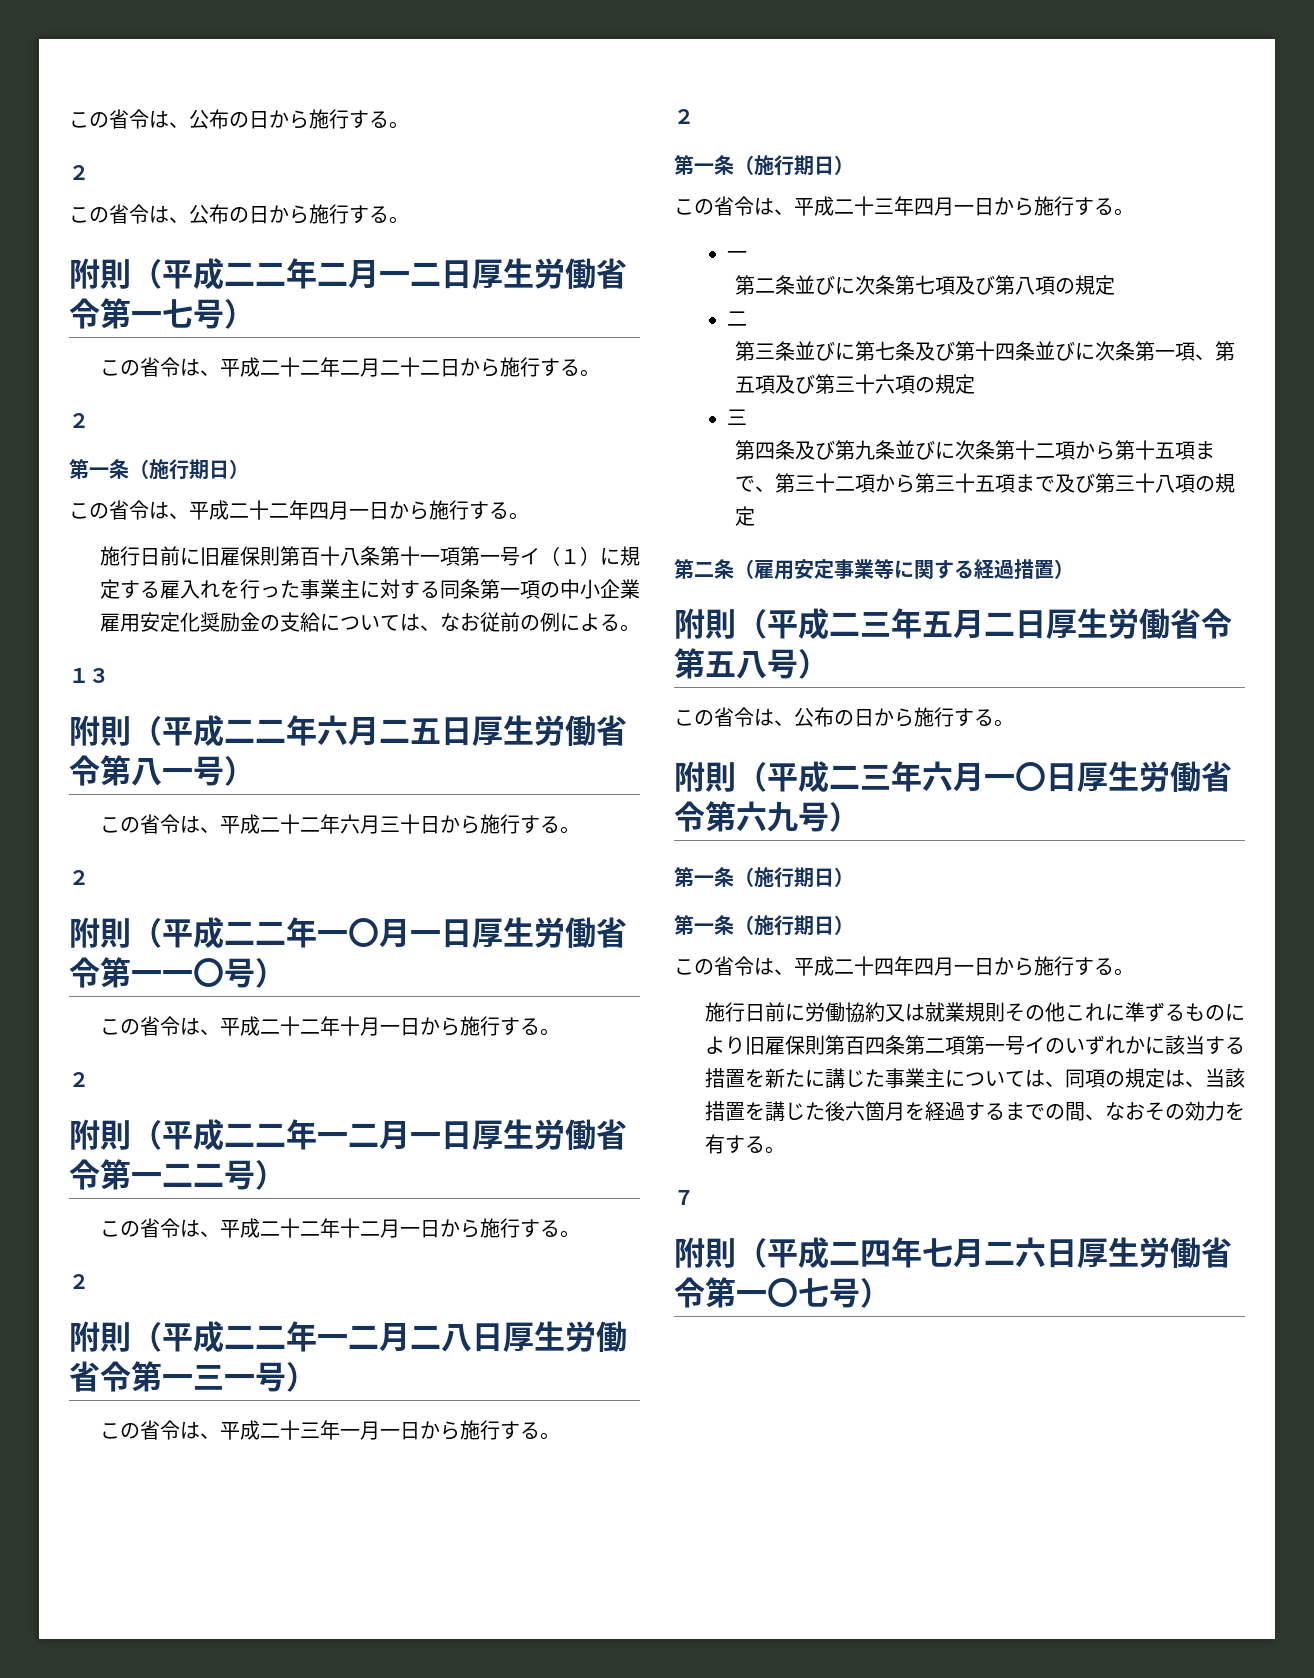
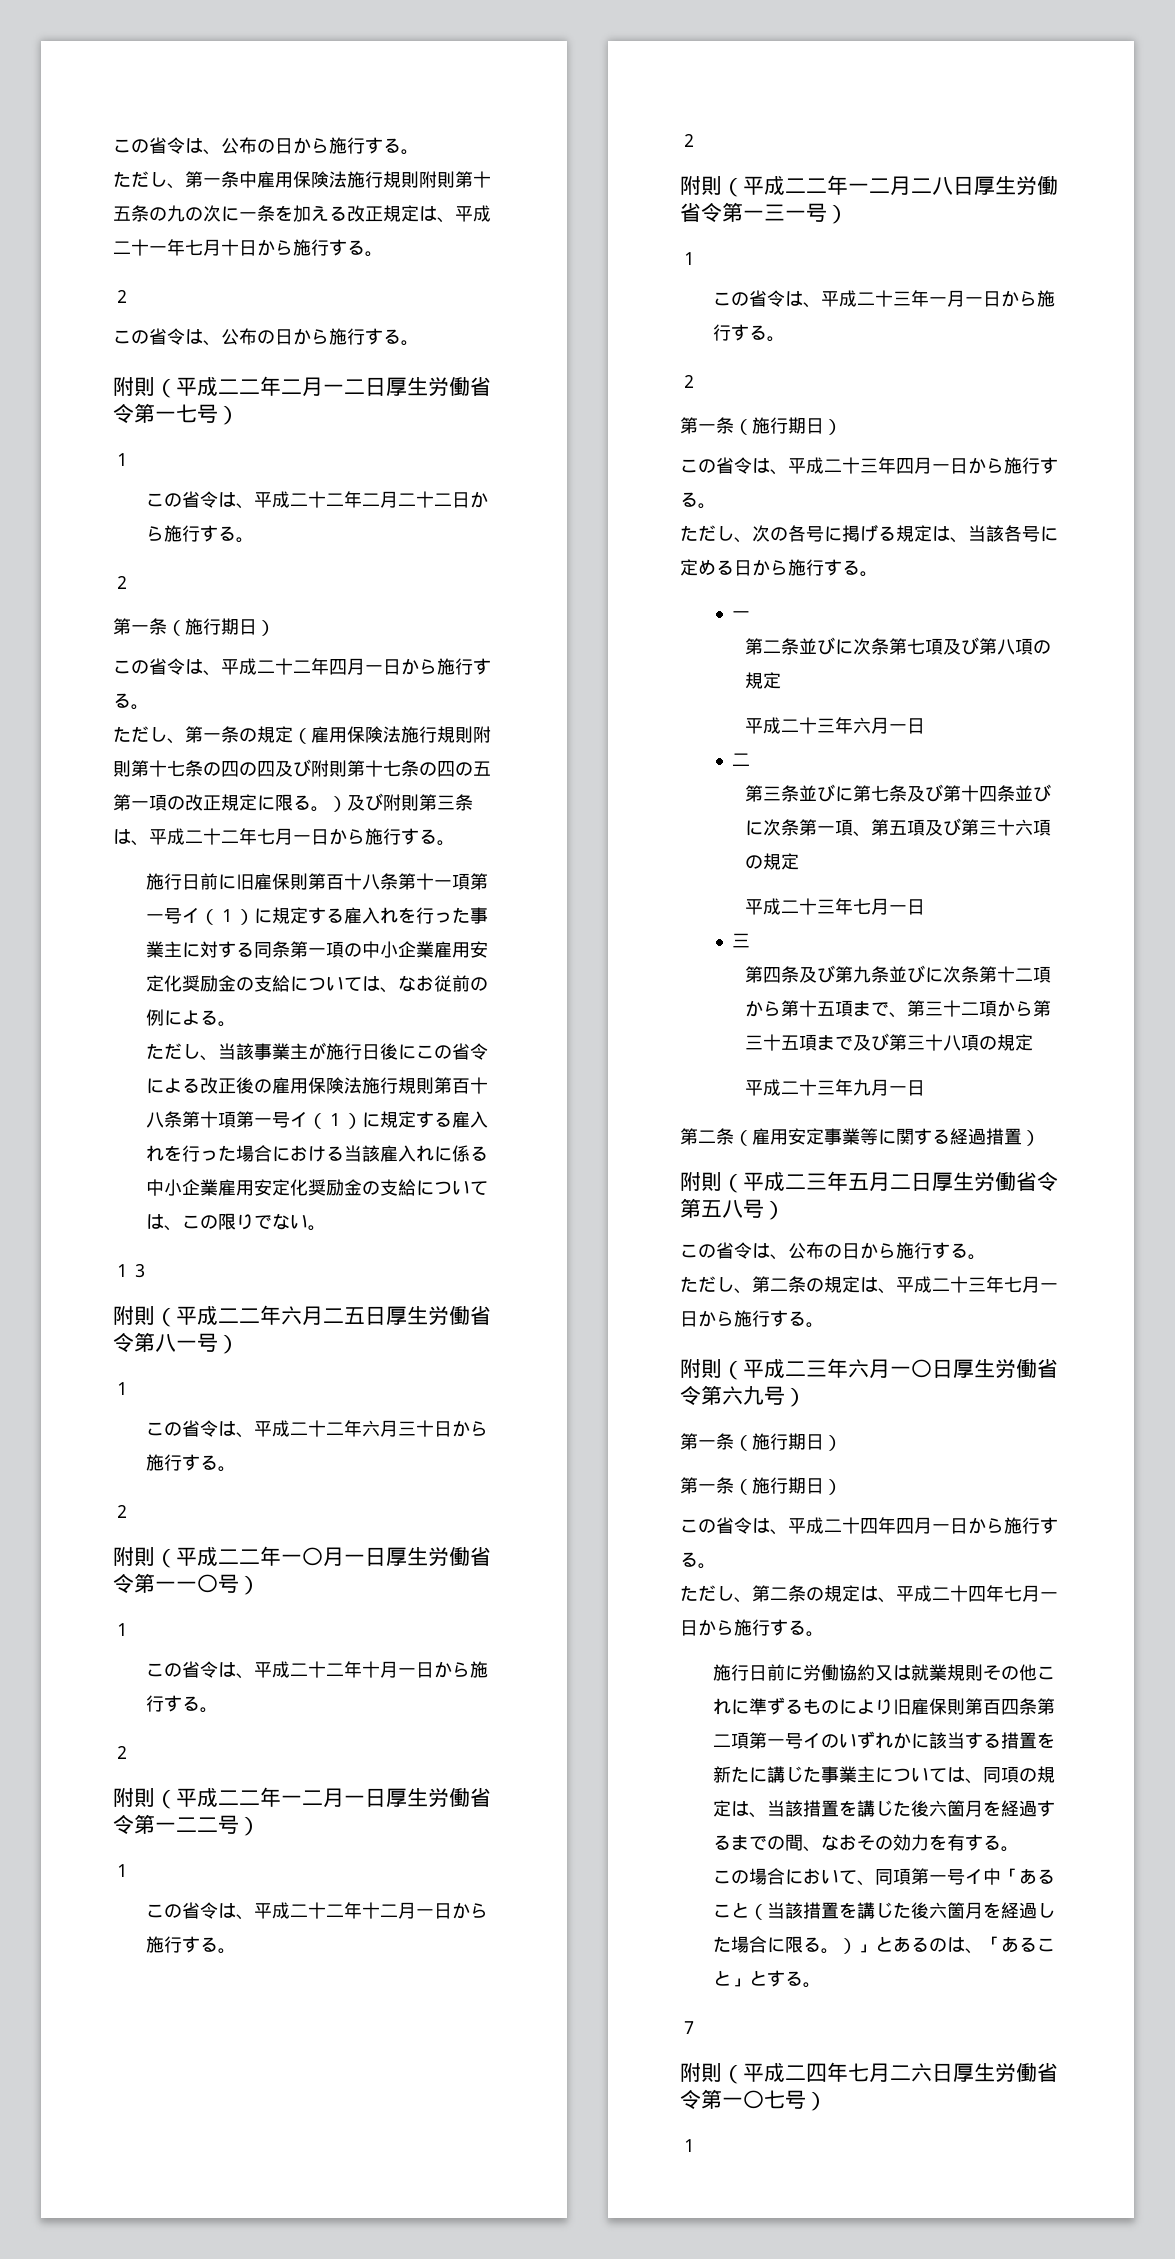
[69,109,409,129] この省令は、公布の日から施行する。 -> [113,137,419,155] [113,171,491,189] [113,205,491,223] [113,239,383,257] この省令は、公布の日から施行する。 // ただし、第一条中雇用保険法施行規則附則第十五条の九の次に一条を加える改正規定は、平成二十一年七月十日から施行する。
(255, 314) none -> [113,453,131,466] // １
(529, 516) none -> [113,726,491,744] [113,759,491,777] [113,793,473,812] [113,828,455,846] // ただし、第一条の規定（雇用保険法施行規則附則第十七条の四の四及び附則第十七条の四の五第一項の改正規定に限る。）及び附則第三条は、平成二十二年七月一日から施行する。
(640, 628) none -> [145,1042,488,1061] [145,1077,488,1094] [145,1111,488,1129] [145,1145,488,1162] [145,1179,488,1196] [145,1213,326,1231] // ただし、当該事業主が施行日後にこの省令による改正後の雇用保険法施行規則第百十八条第十項第一号イ（１）に規定する雇入れを行った場合における当該雇入れに係る中小企業雇用安定化奨励金の支給については、この限りでない。
(255, 771) none -> [113,1382,131,1395] // １
(286, 973) none -> [113,1623,131,1636] // １
(286, 1175) none -> [113,1864,131,1877] // １
(317, 1377) none -> [680,252,698,265] // １
(1134, 212) none -> [680,524,1058,543] [680,559,878,577] // ただし、次の各号に掲げる規定は、当該各号に定める日から施行する。
(1116, 285) none -> [745,717,926,734] // 平成二十三年六月一日
(976, 384) none -> [745,898,926,915] // 平成二十三年七月一日
(756, 516) none -> [745,1079,926,1096] // 平成二十三年九月一日
(1014, 723) none -> [680,1276,1058,1294] [680,1310,824,1328] // ただし、第二条の規定は、平成二十三年七月一日から施行する。
(1134, 972) none -> [680,1585,1058,1603] [680,1619,824,1637] // ただし、第二条の規定は、平成二十四年七月一日から施行する。
(785, 1150) none -> [712,1868,1055,1886] [712,1902,1055,1920] [712,1936,1055,1954] [712,1970,821,1988] // この場合において、同項第一号イ中「あること（当該措置を講じた後六箇月を経過した場合に限る。）」とあるのは、「あること」とする。
(891, 1293) none -> [680,2139,698,2152] // １

